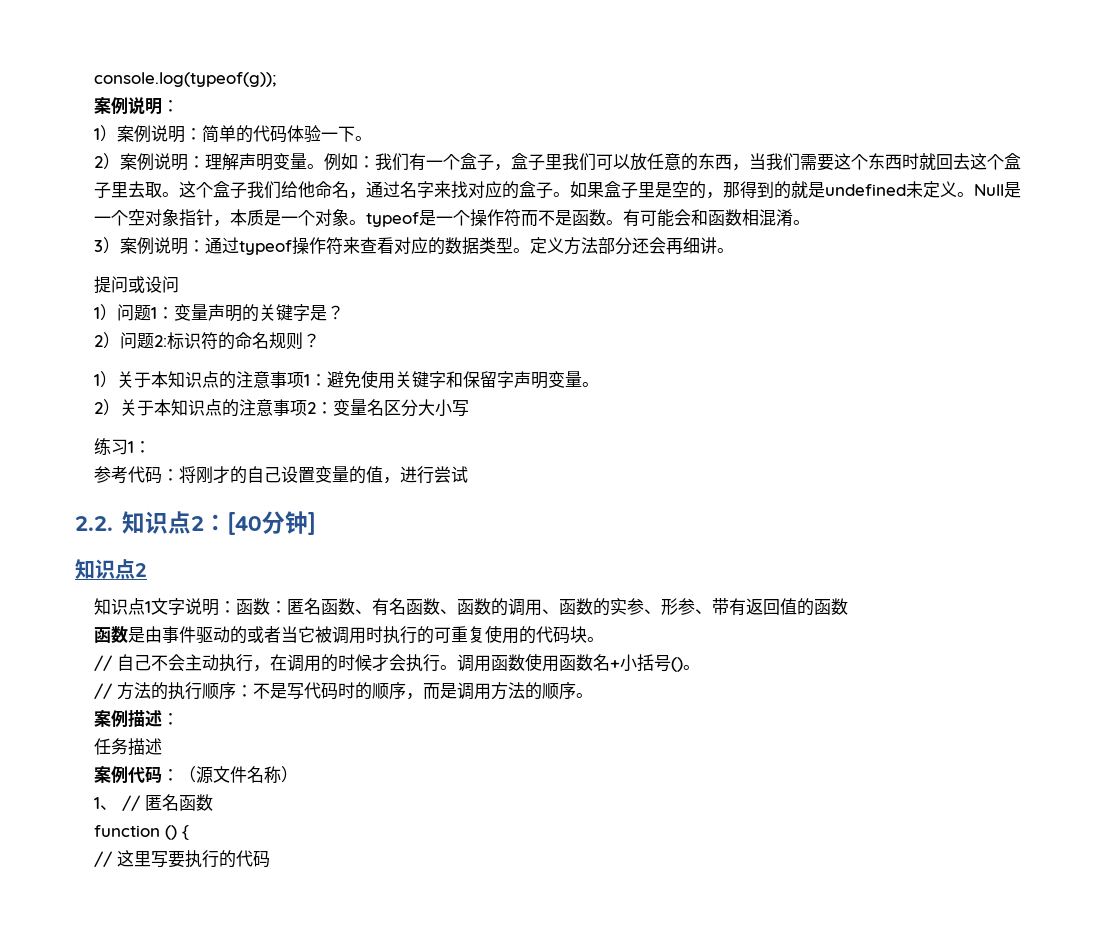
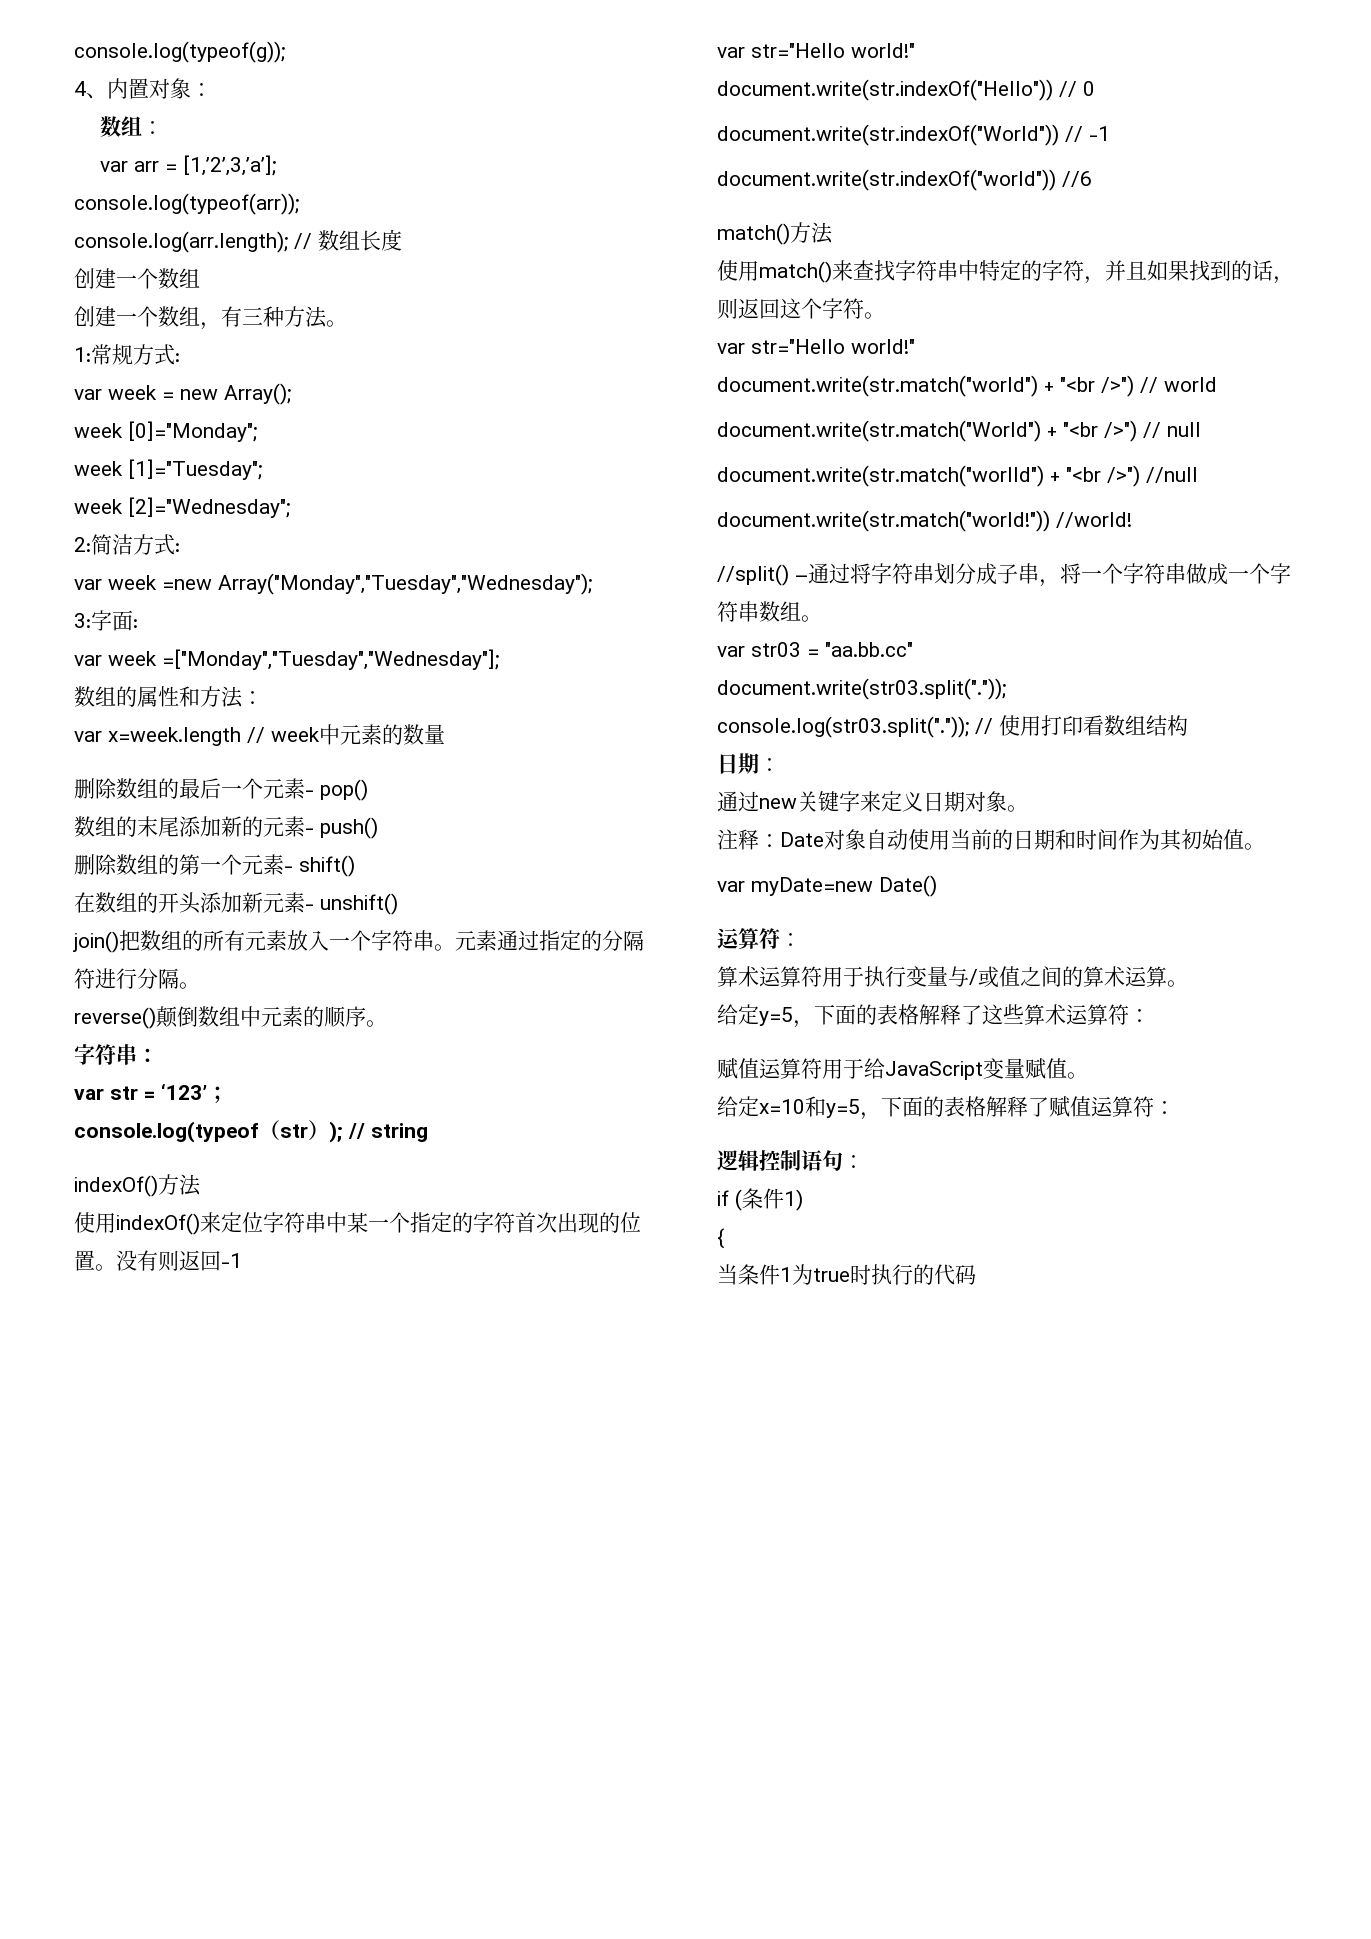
[94,97,180,115] [94,125,373,143] [94,153,1022,171] [94,181,1022,199] [94,209,811,227] [94,237,735,255] [94,276,180,294] [94,304,345,322] [94,332,321,350] [94,370,600,389] [94,399,470,417] [94,438,152,455] [94,466,469,484] [75,511,316,535] [75,559,147,579] [94,598,849,616] [94,625,605,644] [94,653,701,672] [94,682,526,700] 案例说明： // 1）案例说明：简单的代码体验一下。 // 2）案例说明：理解声明变量。例如：我们有一个盒子，盒子里我们可以放任意的东西，当我们需要这个东西时就回去这个盒子里去取。这个盒子我们给他命名，通过名字来找对应的盒子。如果盒子里是空的，那得到的就是undefined未定义。Null是一个空对象指针，本质是一个对象。typeof是一个操作符而不是函数。有可能会和函数相混淆。 // 3）案例说明：通过typeof操作符来查看对应的数据类型。定义方法部分还会再细讲。 // 提问或设问 // 1）问题1：变量声明的关键字是？ // 2）问题2:标识符的命名规则？ // 1）关于本知识点的注意事项1：避免使用关键字和保留字声明变量。 // 2）关于本知识点的注意事项2：变量名区分大小写 // 练习1： // 参考代码：将刚才的自己设置变量的值，进行尝试 // 2.2.知识点2：[40分钟] // 知识点2 // 知识点1文字说明：函数：匿名函数、有名函数、函数的调用、函数的实参、形参、带有返回值的函数 // 函数是由事件驱动的或者当它被调用时执行的可重复使用的代码块。 // // 自己不会主动执行，在调用的时候才会执行。调用函数使用函数名+小括号()。 // // 方法的执行顺序：不是写代码时的顺序，而是调用方法 -> [74,78,213,99] [99,116,163,137] [99,155,276,176] [74,193,300,215] [74,229,403,253] [74,268,201,289] [74,306,348,330] [74,344,181,365] [74,383,292,405] [74,421,258,442] [74,459,263,480] [74,497,291,518] [74,534,181,555] [74,573,593,595] [74,610,139,631] [74,649,500,670] [74,686,264,708] [74,724,446,746] [74,778,369,801] [74,816,379,839] [74,854,356,877] [74,892,399,915] [73,930,645,953] [74,968,201,989] [74,1006,304,1029] 4、内置对象： // 数组： // var arr = [1,’2’,3,’a’]; // console.log(typeof(arr)); // console.log(arr.length); // 数组长度 // 创建一个数组 // 创建一个数组，有三种方法。 // 1:常规方式: // var week = new Array(); // week [0]="Monday"; // week [1]="Tuesday"; // week [2]="Wednesday"; // 2:简洁方式: // var week =new Array("Monday","Tuesday","Wednesday"); // 3:字面: // var week =["Monday","Tuesday","Wednesday"]; // 数组的属性和方法： // var x=week.length // week中元素的数量 // 删除数组的最后一个元素- pop() // 数组的末尾添加新的元素- push() // 删除数组的第一个元素- shift() // 在数组的开头添加新元素- unshift() // join()把数组的所有元素放入一个字符串。元素通过指定的分隔符进行分隔。 // reverse()颠倒数组中元素
[94,710,180,727] [94,738,163,756] [94,766,299,784] [94,794,214,811] [94,825,190,840] [94,850,186,868] 案例描述： // 任务描述 // 案例代码：（源文件名称） // 1、 // 匿名函数 // function () { // // 这里写要 -> [74,1044,159,1065] [74,1083,229,1103] [74,1120,429,1143] [74,1174,202,1197] [74,1212,642,1235] [74,1250,243,1271] [717,43,916,58] [717,79,1096,101] [717,124,1111,146] [717,169,1093,191] [717,222,834,245] [717,260,1295,284] [717,298,886,319] [717,339,916,354] [717,375,1218,397] [717,420,1202,442] [717,465,1199,487] [717,510,1133,532] [717,563,1292,587] [717,601,823,622] [717,642,914,657] [717,678,1007,700] [717,715,1189,738] [717,753,781,774] [717,791,1029,812] [717,829,1266,851] [717,875,938,897] [717,928,802,949] [717,966,1189,988] [717,1004,1151,1028] [717,1058,1089,1080] [717,1096,1176,1120] [717,1150,865,1171] [717,1188,804,1211] [717,1228,726,1249] [717,1264,872,1285] 字符串： // var str = ‘123’； // console.log(typeof（str）); // string // indexOf()方法 // 使用indexOf()来定位字符串中某一个指定的字符首次出现的位置。没有则返回-1 // var str="Hello world!" // document.write(str.indexOf("Hello")) // 0 // document.write(str.indexOf("World")) // -1 // document.write(str.indexOf("world")) //6 // match()方法 // 使用match()来查找字符串中特定的字符，并且如果找到的话，则返回这个字符。 // var str="Hello world!" // document.write(str.match("world") + "<br />") // world // document.write(str.match("World") + "<br />") // null // document.write(str.match("worlld") + "<br />") //null // document.write(str.match("world!")) //world! // //split() –通过将字符串划分成子串，将一个字符串做成一个字符串数组。 // var str03 = "aa.bb.cc" // document.write(str03.split(".")); // console.log(str03.split(".")); // 使用打印看数组结构 // 日期： // 通过new关键字来定义日期对象。 // 注释：Date对象自动使用当前的日期和时间作为其初始值。 // var myDate=new Date() // 运算符： // 算术运算符用于执行变量与/或值之间的算术运算。 // 给定y=5，下面的表格解释了这些算术运算符： // 赋值运算符用于给JavaScript变量赋值。 // 给定x=10和y=5，下面的表格解释了赋值运算符： // 逻辑控制语句： // if (条件1) // { // 当条件1为true时

